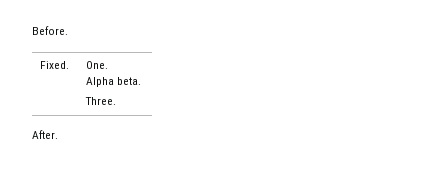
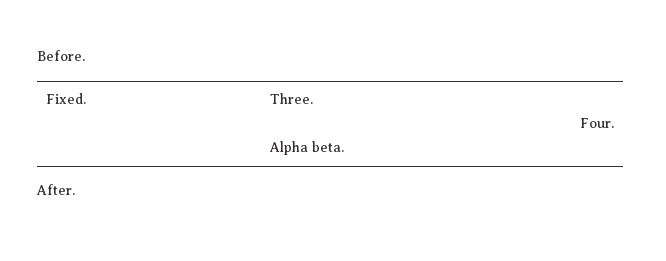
[86,61,109,69] One. -> [269,93,313,104] [580,118,615,128] Three. // Four.
[85,97,117,105] // Three. -> (344, 146) none

